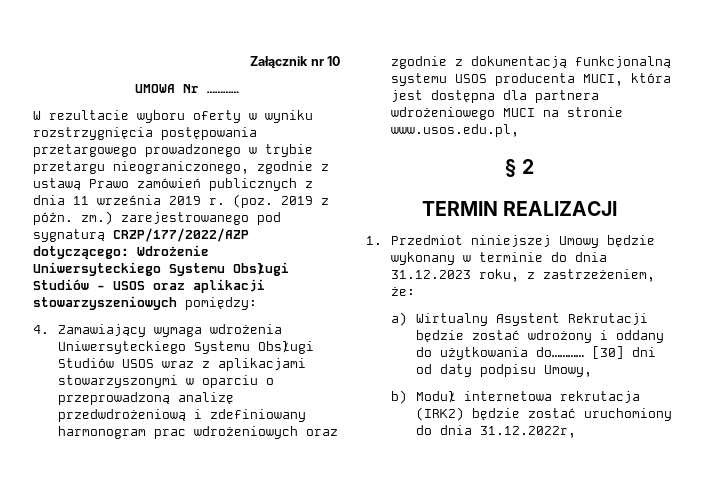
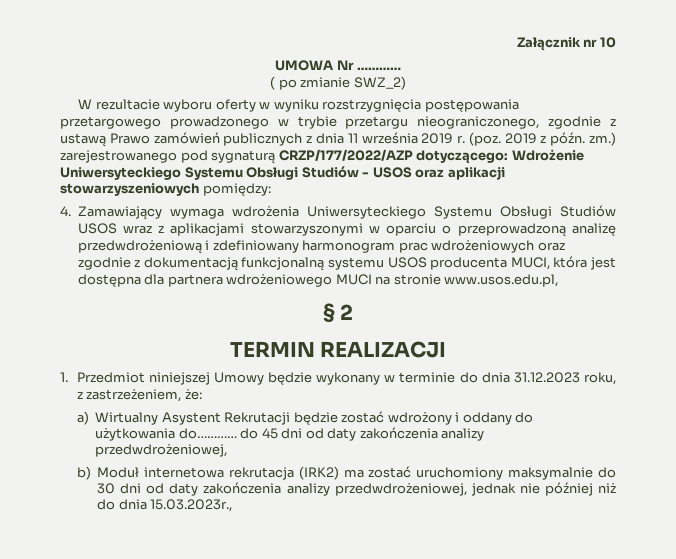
(239, 92) none -> [270,76,406,90] // ( po zmianie SWZ_2)
[592,346,657,359] [416,364,593,377] [30] dni od daty podpisu Umowy, -> [240,427,485,441] [95,444,228,457] do 45 dni od daty zakończenia analizy przedwdrożeniowej,
[472,408,521,420] będzie -> [343,469,364,478] ma
[416,425,577,438] do dnia 31.12.2022r, -> [508,467,616,480] [97,482,616,496] [97,499,233,512] maksymalnie do 30 dni od daty zakończenia analizy przedwdrożeniowej, jednak nie później niż do dnia 15.03.2023r.,

